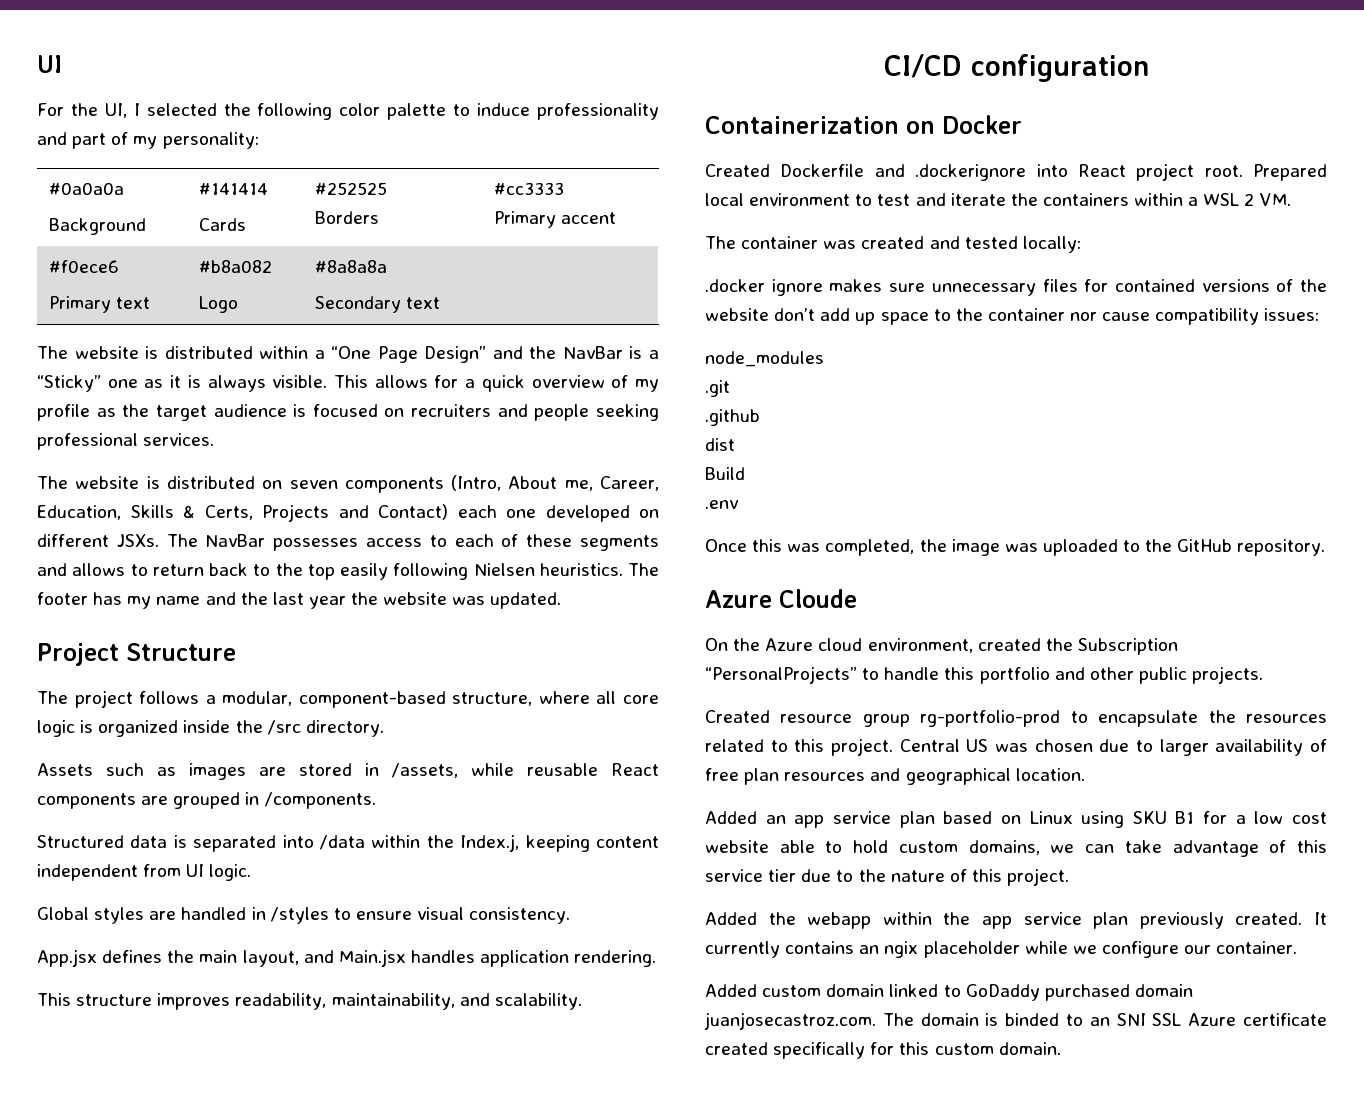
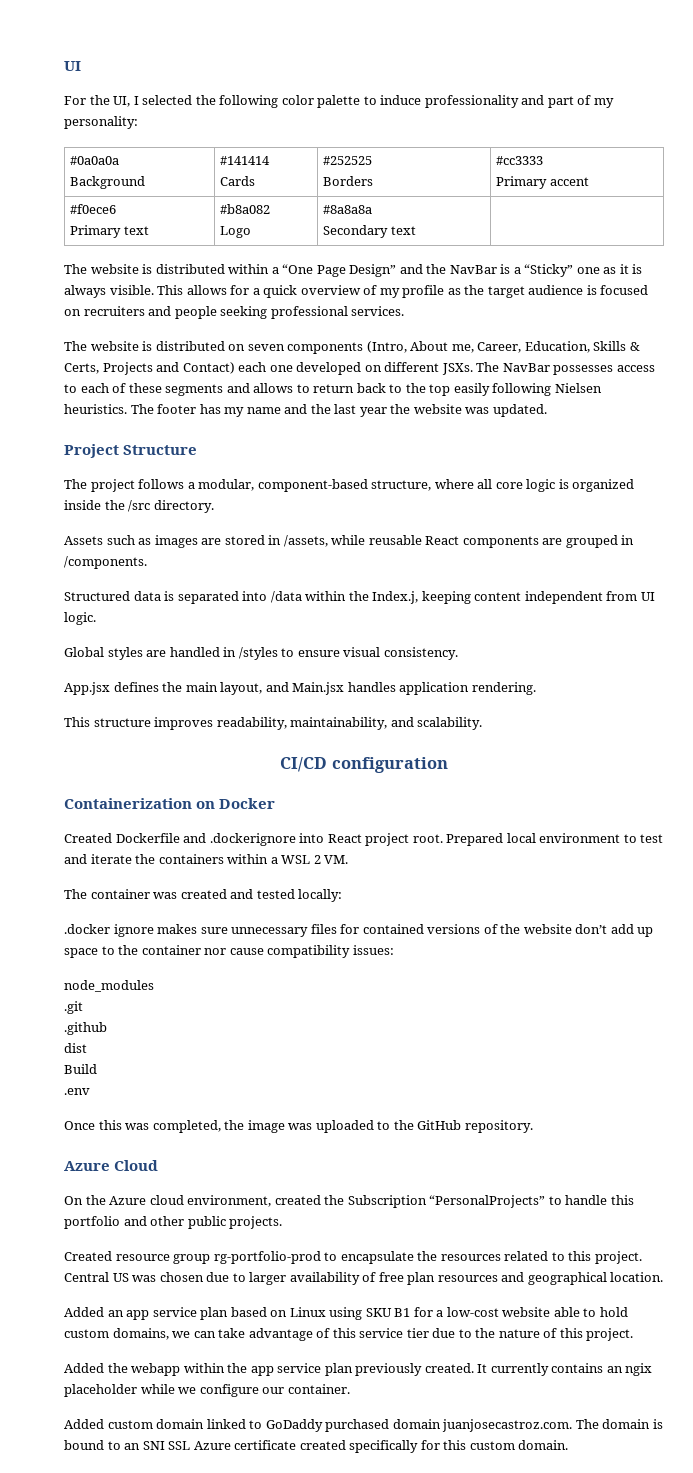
[779,589,857,608] Cloude -> [114,1160,159,1171] Cloud
[1254,811,1327,824] low cost -> [446,1307,499,1317] low-cost
[1005,1013,1060,1026] binded -> [64,1440,104,1450] bound

